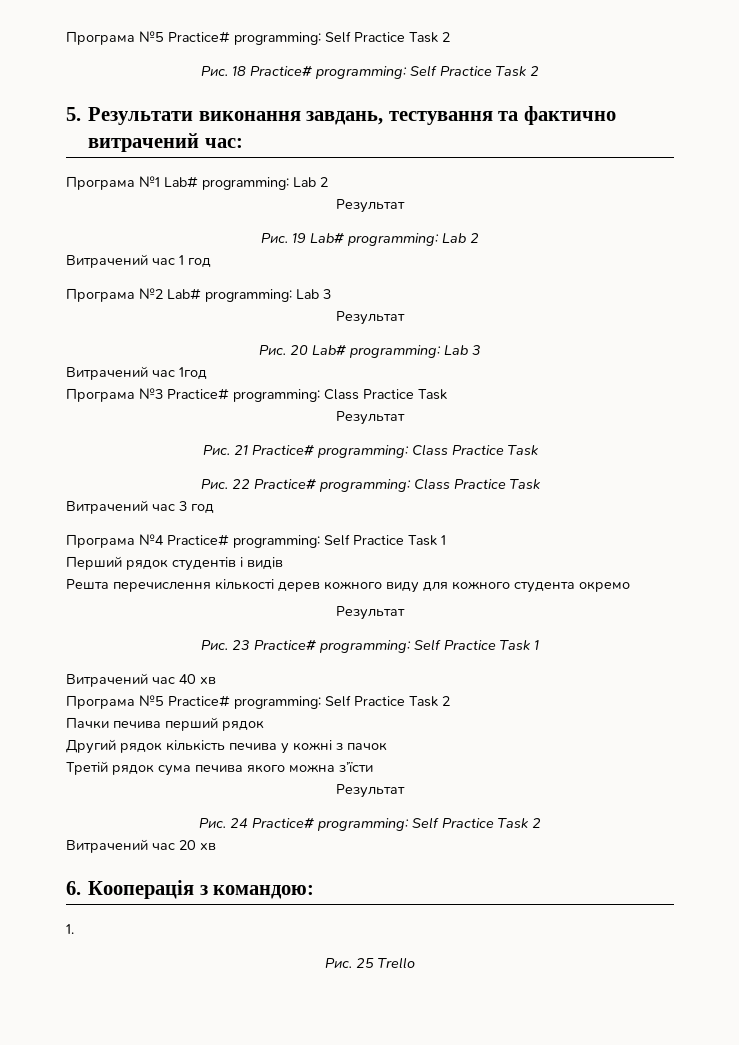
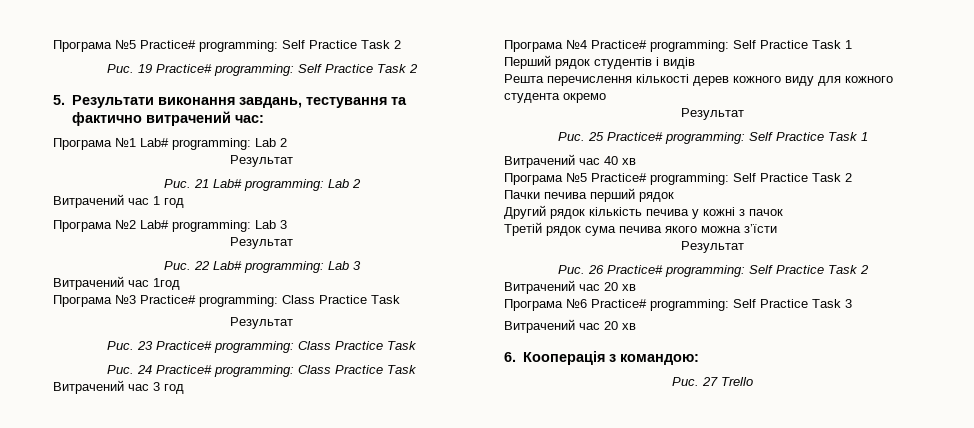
[232,66,246,76] 18 -> [137,64,152,73] 19
[292,233,306,243] 19 -> [193,179,209,188] 21
[290,345,308,355] 20 -> [193,261,210,270] 22
[233,445,248,455] 21 -> [137,341,153,350] 23
[231,479,250,489] 22 -> [137,365,152,374] 24
[232,640,250,650] 23 -> [587,132,604,141] 25
[230,818,248,828] 24 -> [587,265,604,274] 26
(216, 846) none -> [504,298,852,311] [504,319,636,333] // Програма №6 Practice# programming: Self Practice Task 3 // Витрачений час 20 хв
[66,924,74,934] [325,958,374,968] // 1. // Рис. 25 -> [672,377,718,386] // Рис. 27

